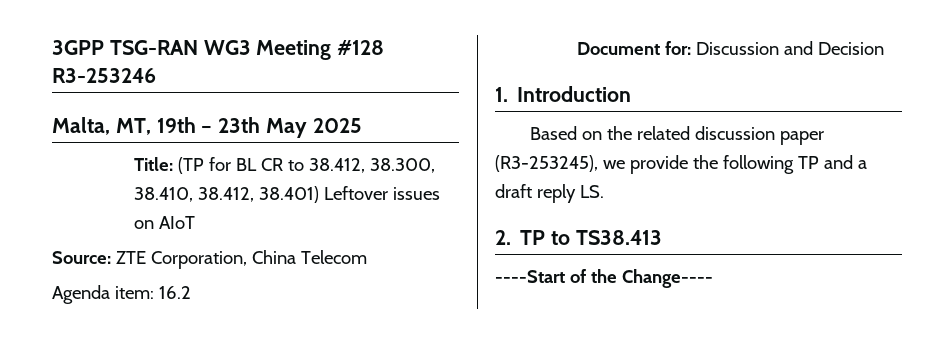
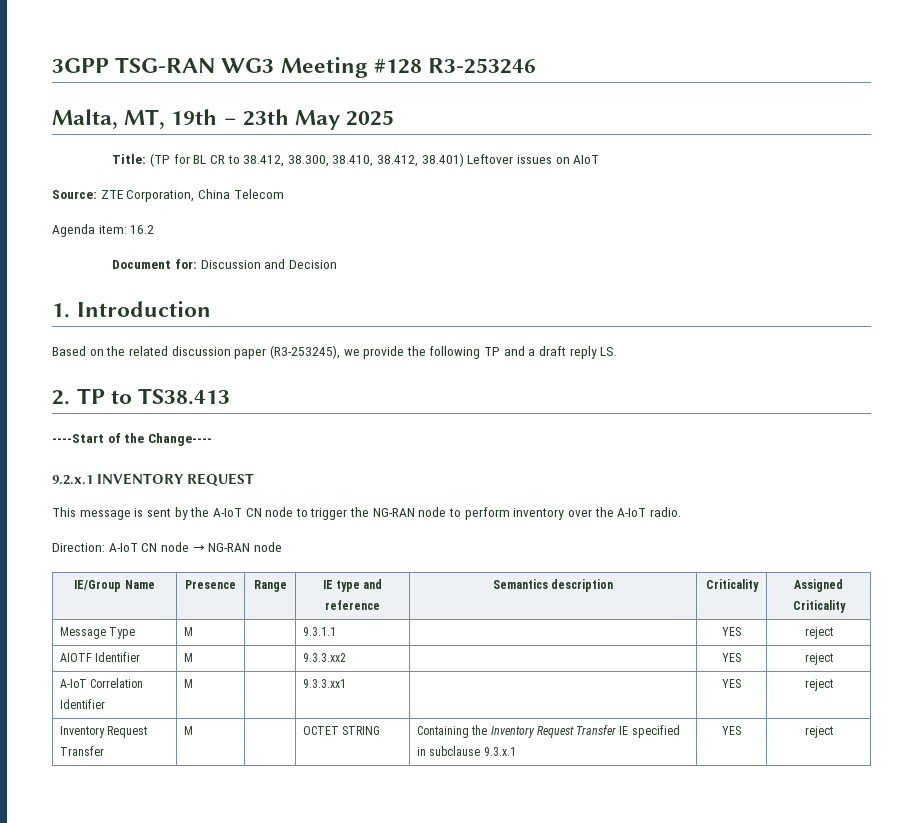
(713, 278) none -> [52,473,254,486] [52,507,681,520] [52,542,282,552] [74,580,155,592] [185,580,236,589] [253,580,287,592] [322,579,383,592] [325,600,380,610] [492,579,614,592] [705,579,759,592] [794,579,843,592] [792,600,846,613] [60,627,136,639] [184,627,194,636] [303,627,337,636] [722,627,741,636] [804,627,833,639] [60,652,141,662] [184,653,194,662] [303,653,347,662] [722,653,741,662] [804,653,833,665] [60,678,144,688] [60,699,106,709] [184,679,194,688] [303,679,347,688] [722,679,741,688] [804,679,833,691] [60,726,148,738] [60,746,105,756] [184,726,194,735] [303,726,381,735] [417,725,680,738] [417,746,516,756] [722,726,741,735] [804,726,833,738] // 9.2.x.1 INVENTORY REQUEST // This message is sent by the A-IoT CN node to trigger the NG-RAN node to perform inventory over the A-IoT radio. // Direction: A-IoT CN node → NG-RAN node // IE/Group Name | Presence | Range | IE type and reference | Semantics description | Criticality | Assigned Criticality // Message Type | M | | 9.3.1.1 | | YES | reject // AIOTF Identifier | M | | 9.3.3.xx2 | | YES | reject // A-IoT Correlation Identifier | M | | 9.3.3.xx1 | | YES | reject // Inventory Request Transfer | M | | OCTET STRING | Containing the Inventory Request Transfer IE specified in subclause 9.3.x.1 | YES | reject

